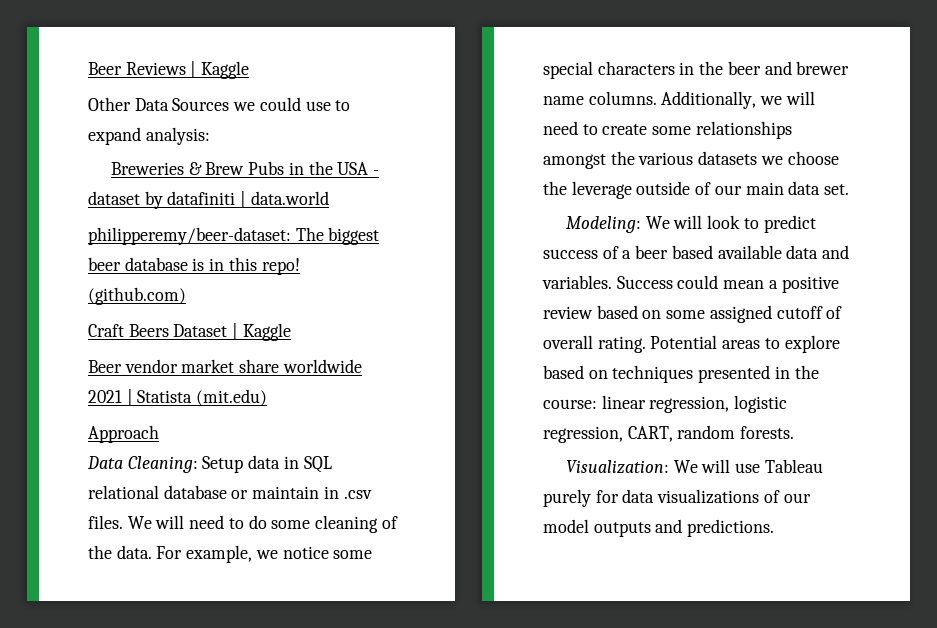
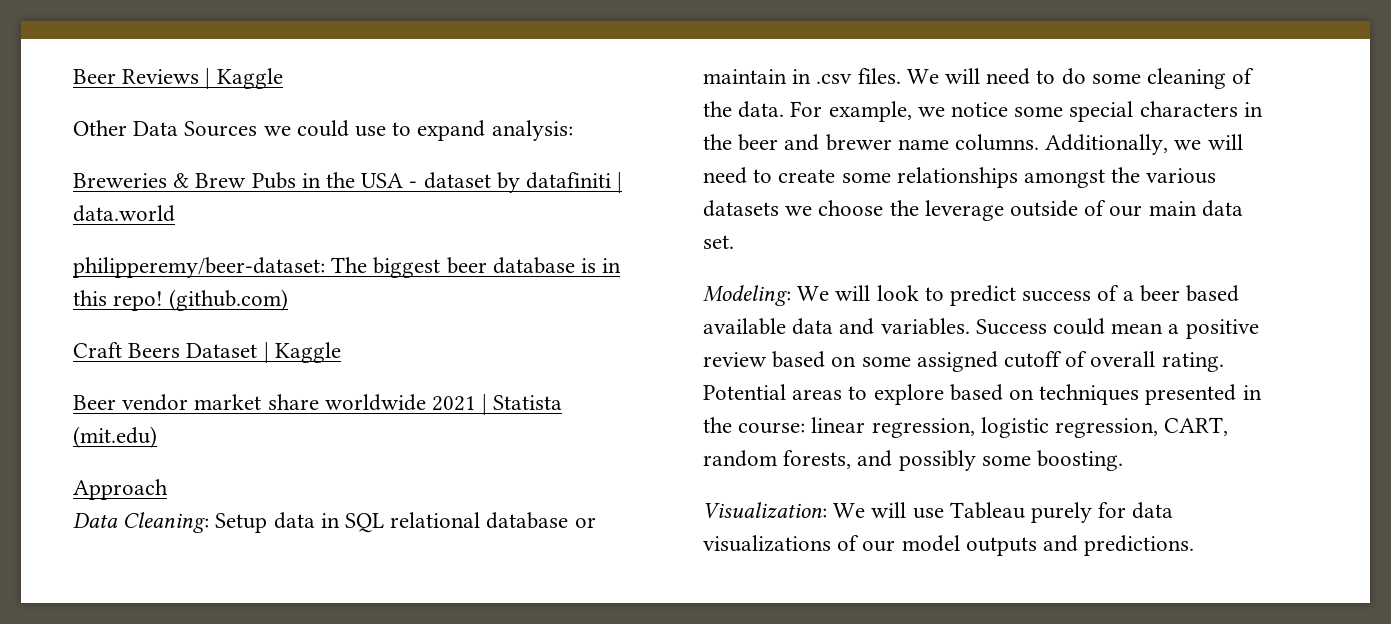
[740,426,795,439] forests. -> [783,450,1124,471] forests, and possibly some boosting.

